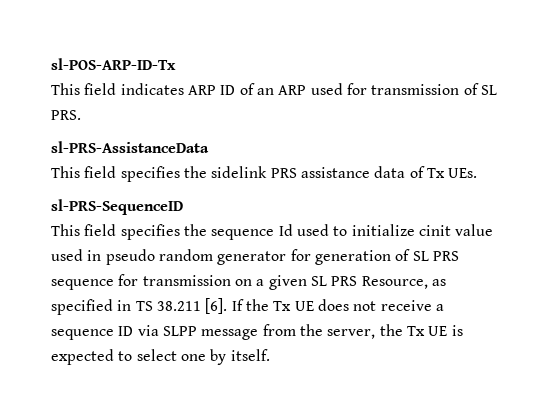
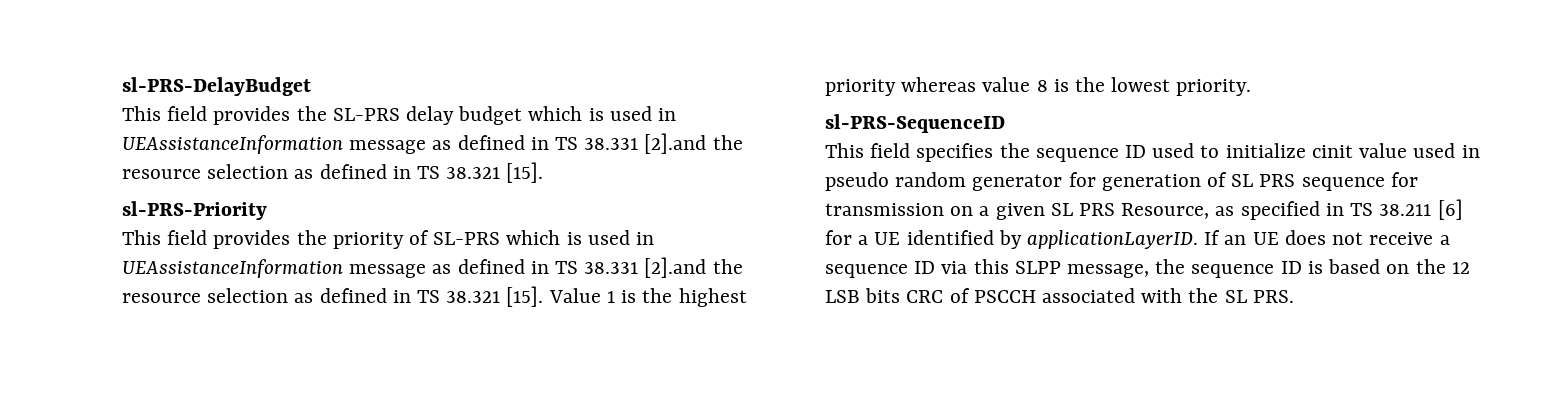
[51,58,176,70] [51,83,497,95] [51,110,81,120] [51,141,209,153] [51,166,478,182] sl-POS-ARP-ID-Tx // This field indicates ARP ID of an ARP used for transmission of SL PRS. // sl-PRS-AssistanceData // This field specifies the sidelink PRS assistance data of Tx UEs. -> [122,77,311,96] [122,106,677,125] [122,133,743,154] [122,162,544,183] [122,201,267,220] [122,230,655,249] [122,257,743,278] [122,286,747,307] [825,77,1252,96] sl-PRS-DelayBudget // This field provides the SL-PRS delay budget which is used in UEAssistanceInformation message as defined in TS 38.331 [2].and the resource selection as defined in TS 38.321 [15]. // sl-PRS-Priority // This field provides the priority of SL-PRS which is used in UEAssistanceInformation message as defined in TS 38.331 [2].and the resource selection as defined in TS 38.321 [15]. Value 1 is the highest priority whereas value 8 is the lowest priority.
[278,224,293,236] Id -> [1125,145,1147,158] ID
[205,298,292,314] [6]. If the Tx -> [1437,199,1463,220] [825,230,1247,249] [6] for a UE identified by applicationLayerID. If an
[162,324,463,340] [51,349,270,365] SLPP message from the server, the Tx UE is expected to select one by itself. -> [973,259,1470,278] [825,288,1294,303] this SLPP message, the sequence ID is based on the 12 LSB bits CRC of PSCCH associated with the SL PRS.

